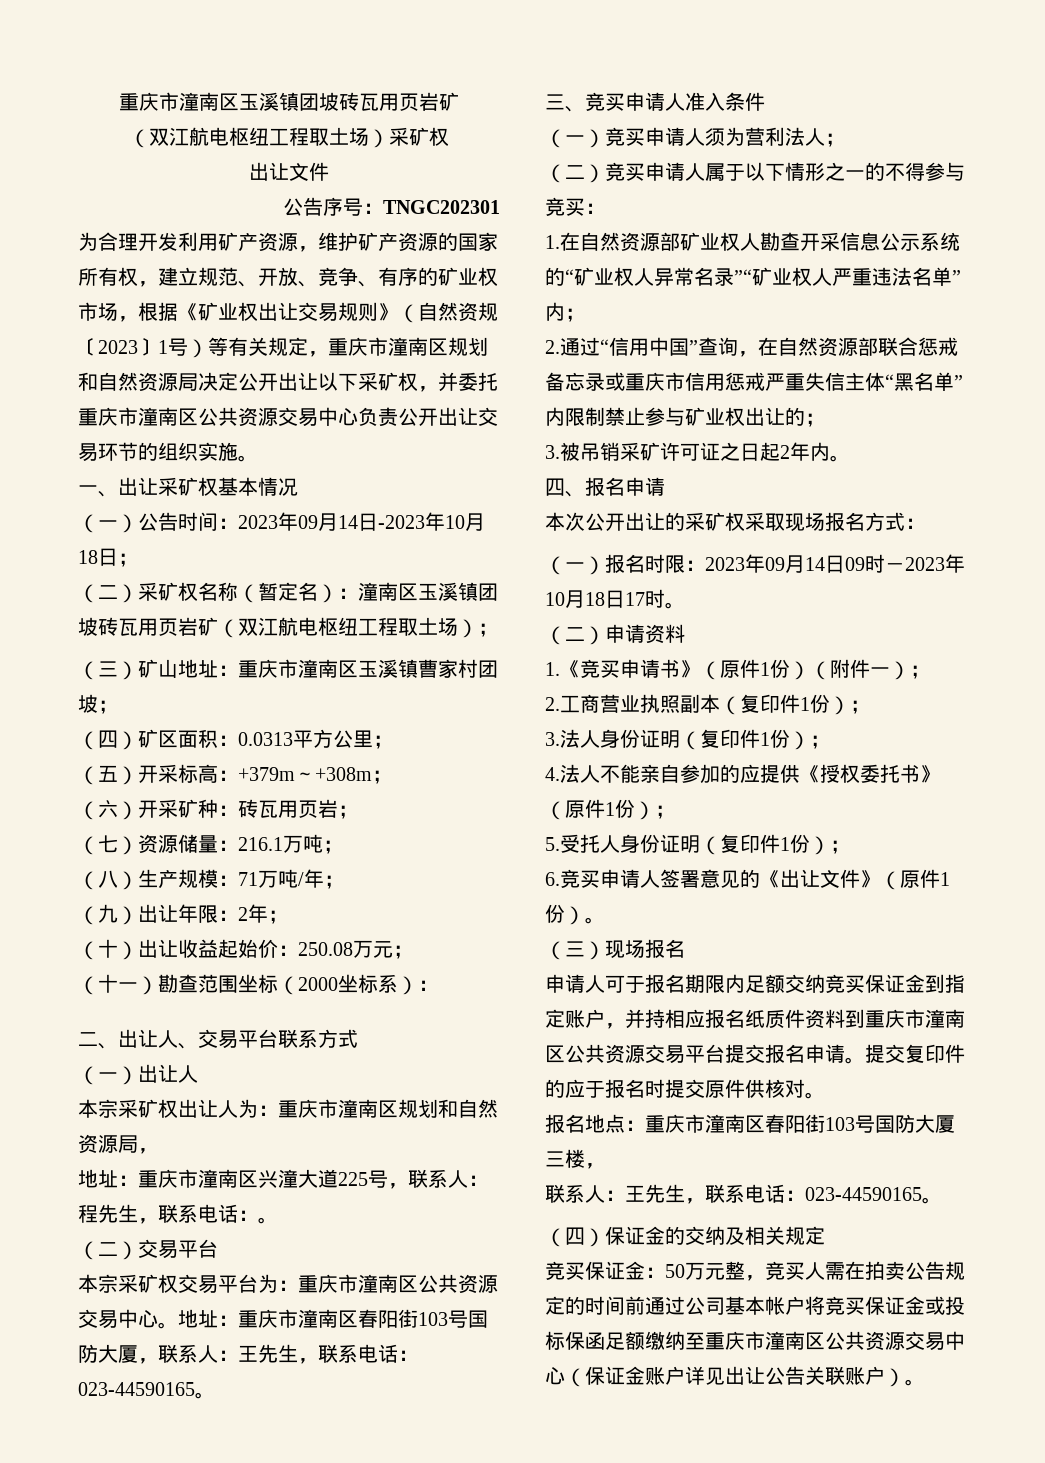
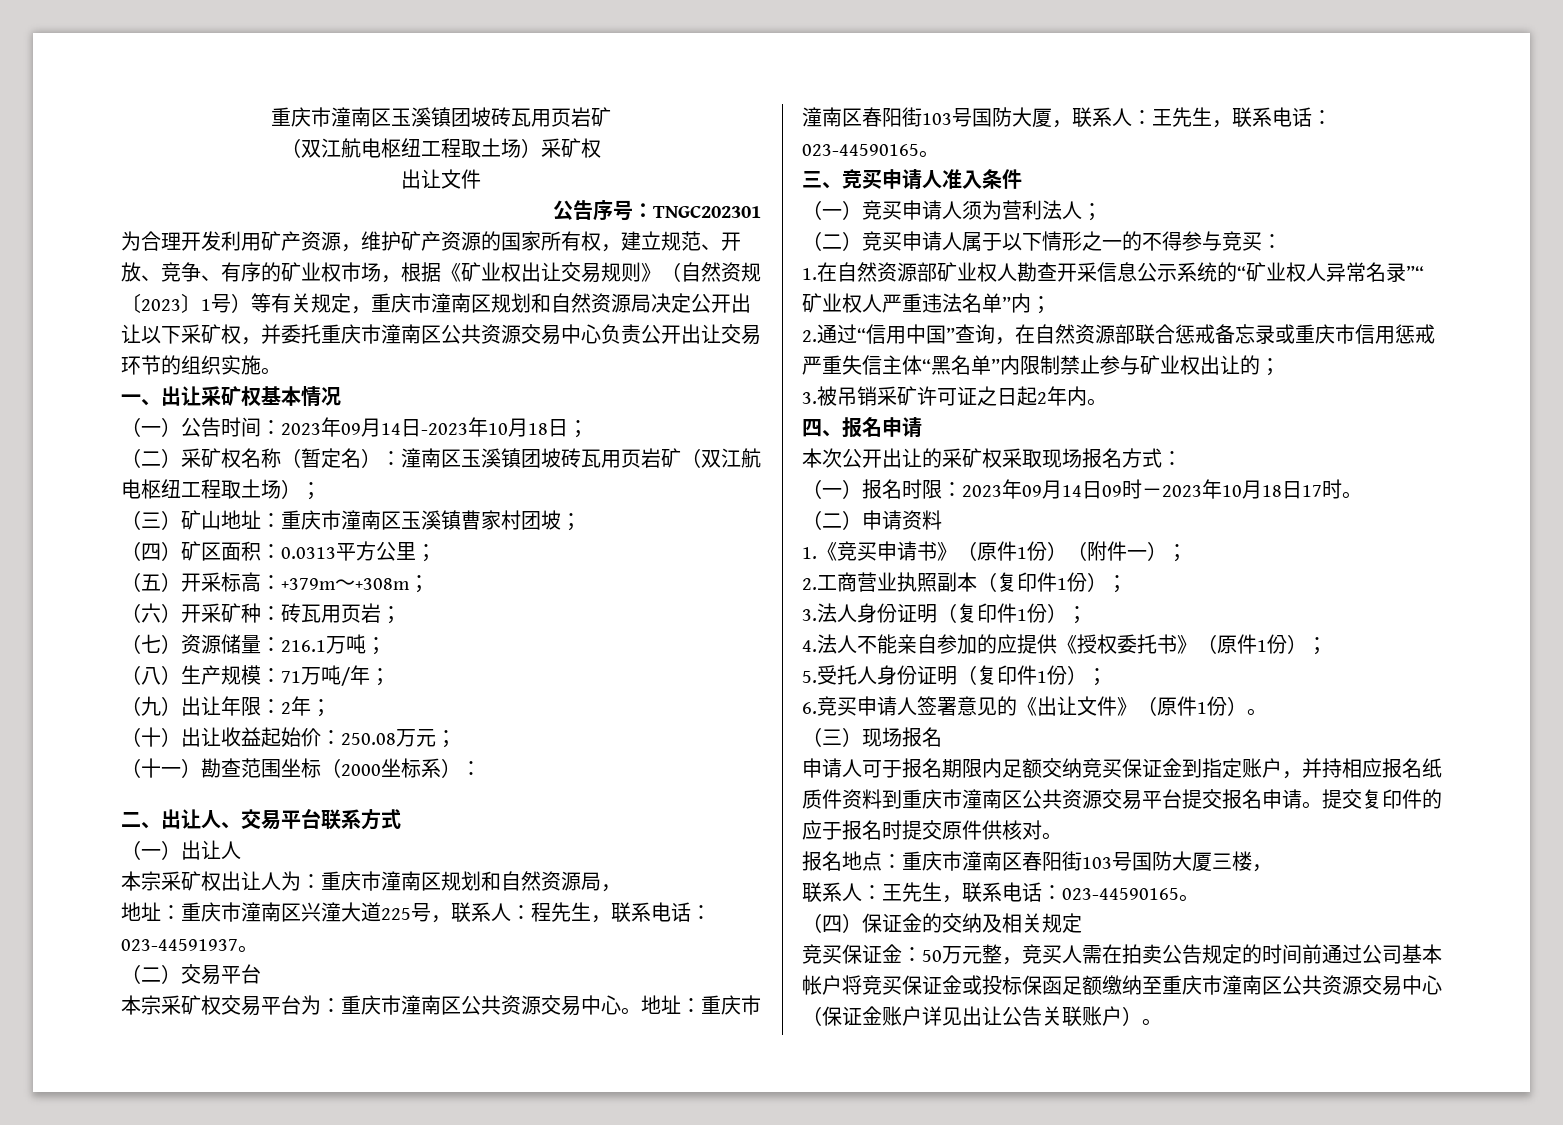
(258, 1215) none -> [121,939,238,951] 023-44591937

